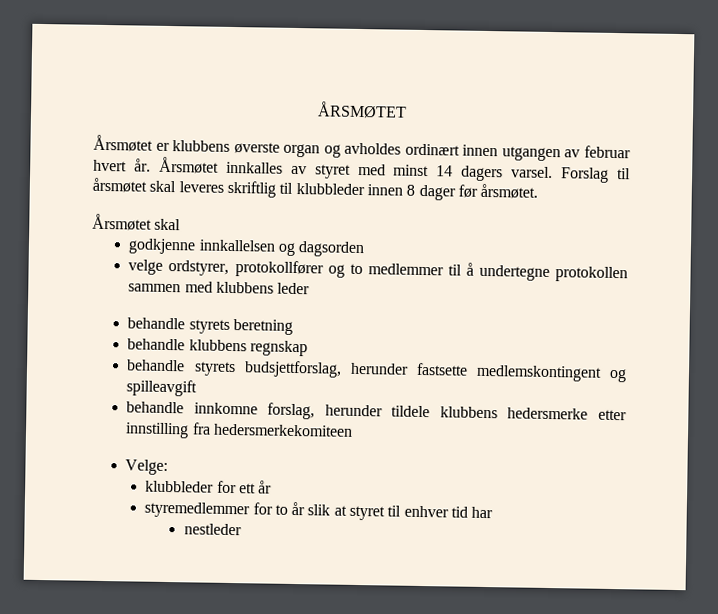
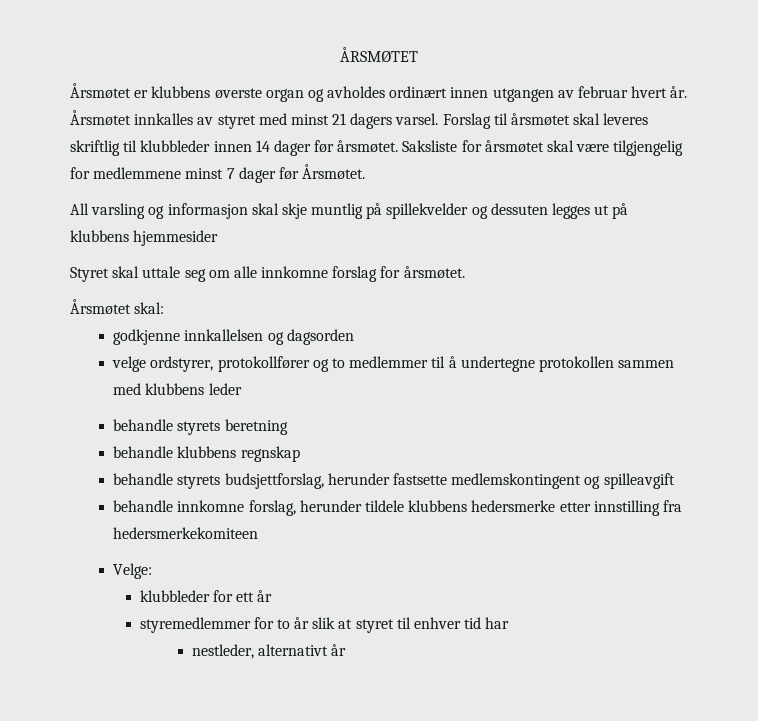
[436,165,454,177] 14 -> [332,113,347,125] 21
[406,184,416,196] 8 -> [255,140,270,152] 14
[92,213,182,231] // Årsmøtet skal -> [402,140,684,156] [70,164,366,183] [70,203,629,219] [70,230,219,246] [70,266,465,282] [70,299,165,315] Saksliste for årsmøtet skal være tilgjengelig for medlemmene minst 7 dager før Årsmøtet. // All varsling og informasjon skal skje muntlig på spillekvelder og dessuten legges ut på klubbens hjemmesider // Styret skal uttale seg om alle innkomne forslag for årsmøtet. // Årsmøtet skal:
[183,523,242,536] nestleder -> [191,644,347,659] nestleder, alternativt år

